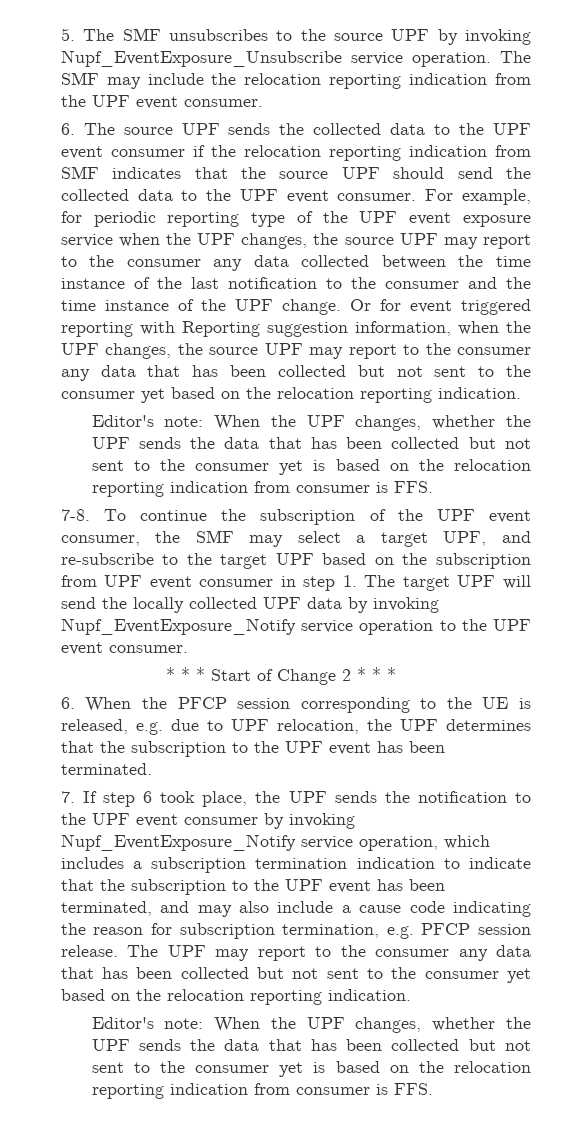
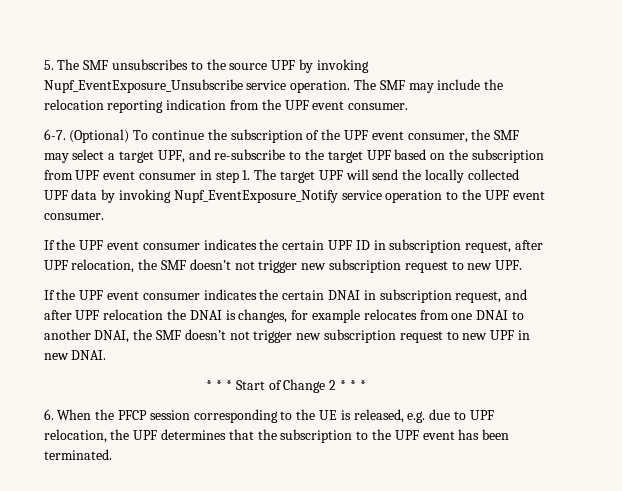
[60,123,531,135] [60,145,531,161] [60,166,531,179] [60,189,531,205] [60,211,531,227] [60,233,532,249] [60,255,531,271] [60,277,531,289] [60,299,531,315] [60,321,531,337] [60,343,531,359] [60,365,531,381] [60,387,521,403] [91,415,531,431] [91,437,532,449] [91,459,531,475] [91,481,433,497] [60,509,90,521] 6. The source UPF sends the collected data to the UPF event consumer if the relocation reporting indication from SMF indicates that the source UPF should send the collected data to the UPF event consumer. For example, for periodic reporting type of the UPF event exposure service when the UPF changes, the source UPF may report to the consumer any data collected between the time instance of the last notification to the consumer and the time instance of the UPF change. Or for event triggered reporting with Reporting suggestion information, when the UPF changes, the source UPF may report to the consumer any data that has been collected but not sent to the consumer yet based on the relocation reporting indication. // Editor's note: When the UPF changes, whether the UPF sends the data that has been collected but not sent to the consumer yet is based on the relocation reporting indication from consumer is FFS. // 7-8. -> [43,129,130,143] 6-7. (Optional)
(188, 649) none -> [43,239,543,253] [43,259,523,273] [43,289,528,303] [43,309,524,323] [43,329,530,343] [43,350,107,360] // If the UPF event consumer indicates the certain UPF ID in subscription request, after UPF relocation, the SMF doesn’t not trigger new subscription request to new UPF. // If the UPF event consumer indicates the certain DNAI in subscription request, and after UPF relocation the DNAI is changes, for example relocates from one DNAI to another DNAI, the SMF doesn’t not trigger new subscription request to new UPF in new DNAI.
[60,791,531,807] [60,813,355,829] [60,834,490,851] [60,857,531,873] [60,879,445,895] [60,901,531,917] [60,923,531,939] [60,945,531,961] [60,967,531,983] [60,989,411,1005] [91,1017,531,1033] [91,1039,532,1051] [91,1061,531,1077] [91,1083,433,1099] // 7. If step 6 took place, the UPF sends the notification to the UPF event consumer by invoking Nupf_EventExposure_Notify service operation, which includes a subscription termination indication to indicate that the subscription to the UPF event has been terminated, and may also include a cause code indicating the reason for subscription termination, e.g. PFCP session release. The UPF may report to the consumer any data that has been collected but not sent to the consumer yet based on the relocation reporting indication. // Editor's note: When the UPF changes, whether the UPF sends the data that has been collected but not sent to the consumer yet is based on the relocation reporting indication from consumer is FFS. -> (112, 454) none

